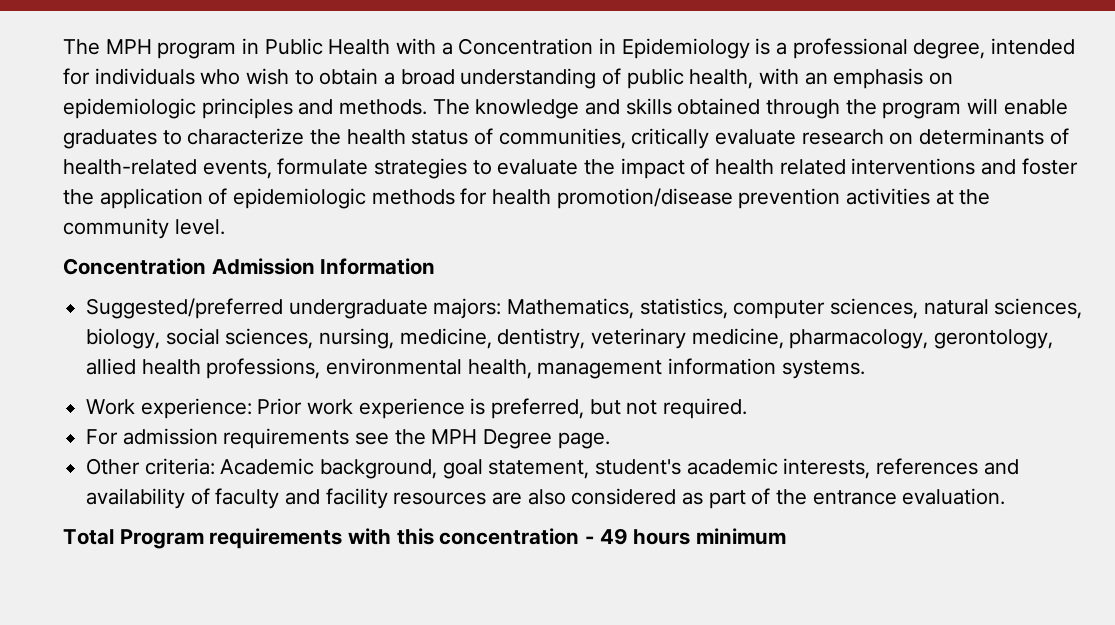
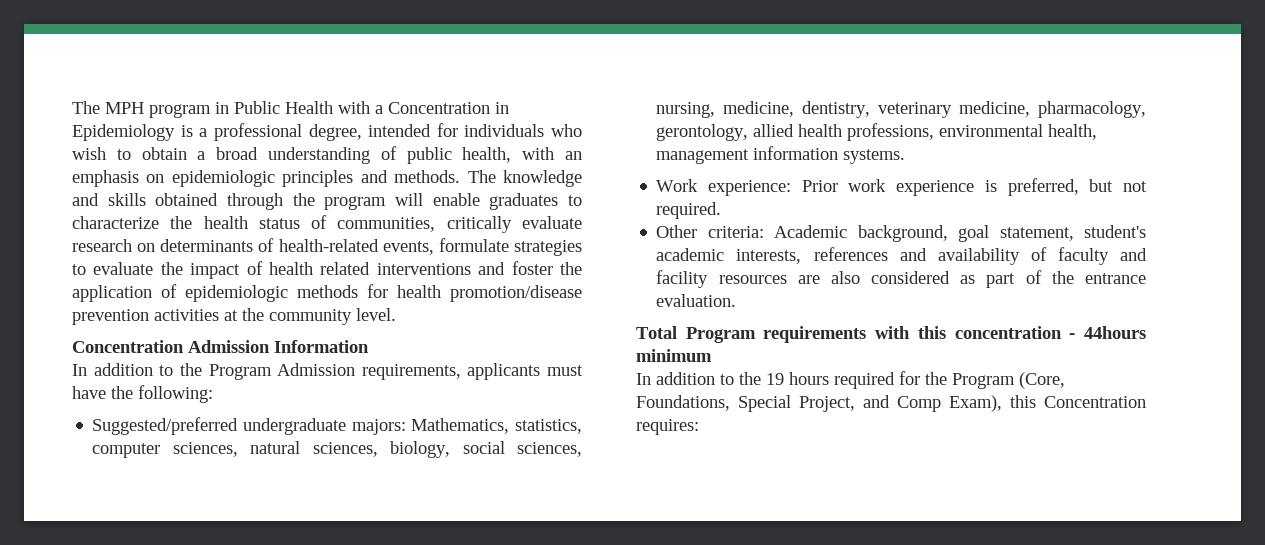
(436, 266) none -> [72,363,583,380] [72,385,213,403] // In addition to the Program Admission requirements, applicants must have the following:
[86,428,610,449] // For admission requirements see the MPH Degree page. -> (722, 210) none
[599,528,787,545] 49 hours minimum -> [1084,326,1146,339] [636,349,712,362] [636,371,1065,389] [636,395,1146,412] [636,419,699,435] 44hours minimum // In addition to the 19 hours required for the Program (Core, Foundations, Special Project, and Comp Exam), this Concentration requires:

